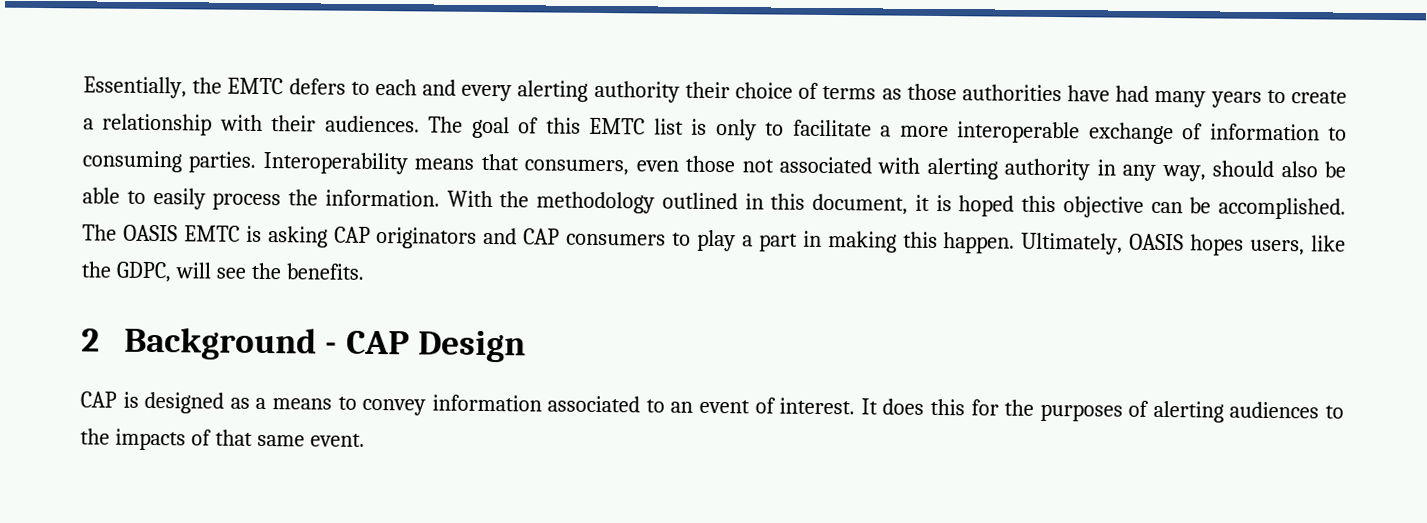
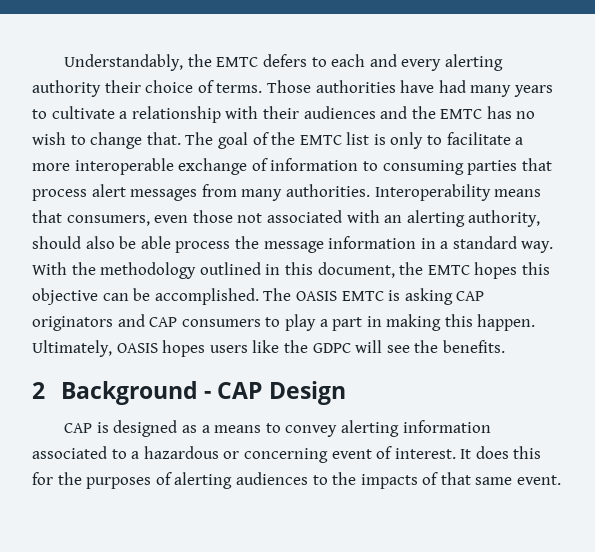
[83,76,187,99] Essentially, -> [64,54,184,71] Understandably,
[822,83,957,101] terms as those -> [216,80,311,93] terms. Those
[1291,90,1347,104] create -> [51,106,115,119] cultivate
[324,115,420,133] audiences. -> [303,106,536,119] [32,132,181,149] audiences and the EMTC has no wish to change that.
[545,117,581,134] this -> [271,132,296,145] the
[188,151,257,173] parties. -> [467,158,552,175] [32,184,370,201] parties that process alert messages from many authorities.
[926,157,1346,182] [82,187,440,211] alerting authority in any way, should also be able to easily process the information. -> [384,210,541,227] [32,236,554,253] an alerting authority, should also be able process the message information in a standard way.
[914,194,1015,217] it is hoped -> [399,262,518,279] the EMTC hopes
[1250,239,1306,256] users, -> [209,345,248,353] users
[115,261,171,283] GDPC, -> [312,343,351,353] GDPC
(427, 407) none -> [340,420,399,437] alerting
[670,401,694,413] an -> [131,446,328,463] a hazardous or concerning

